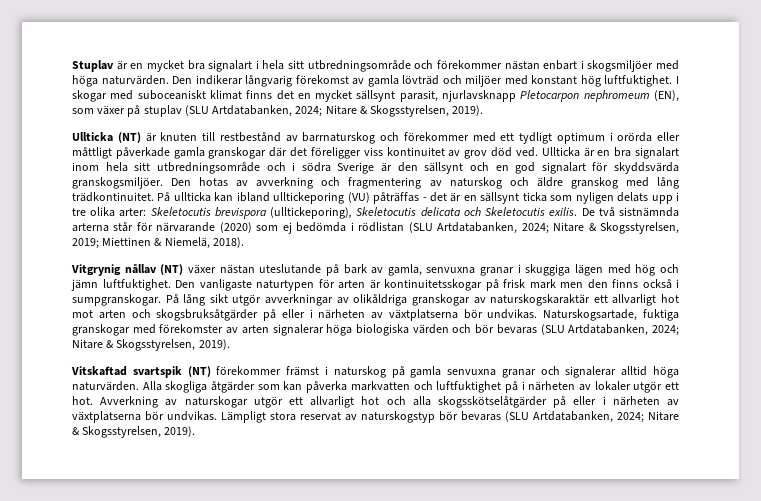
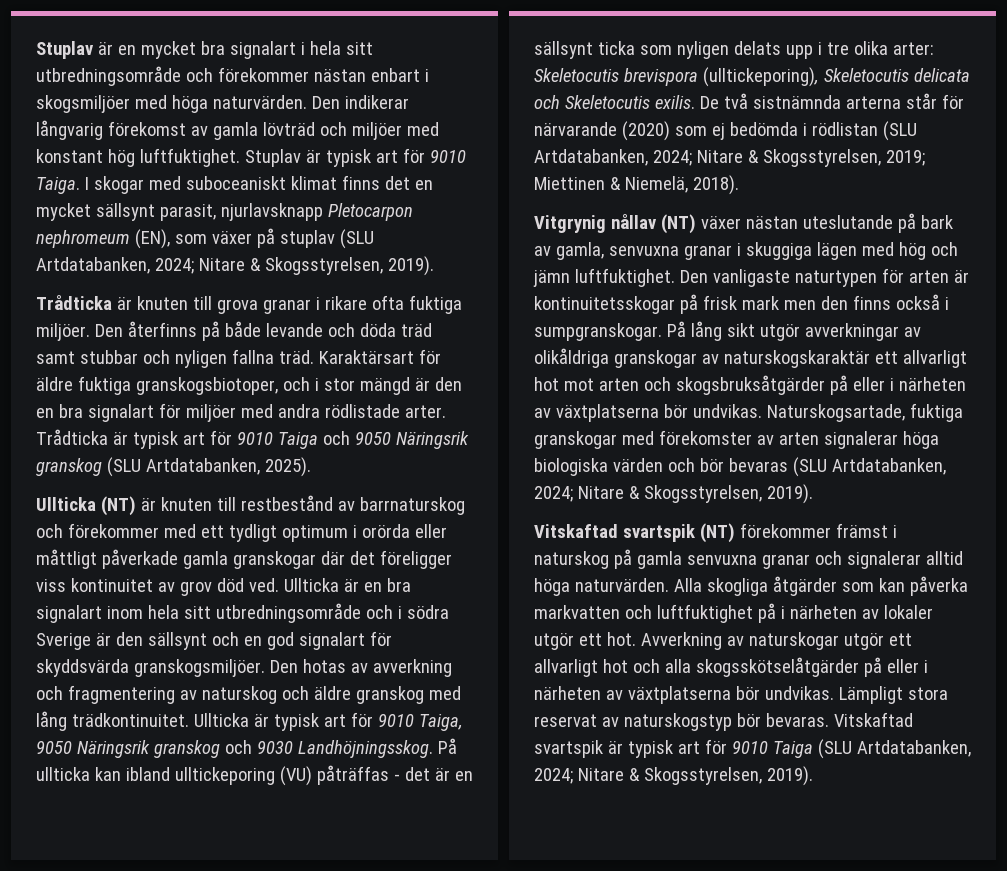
(673, 81) none -> [244,148,466,167] [36,177,80,194] Stuplav är typisk art för 9010 Taiga.
(484, 110) none -> [36,295,462,314] [36,321,432,341] [36,349,441,368] [36,376,462,395] [36,403,446,422] [36,429,469,449] [36,457,311,477] // Trådticka är knuten till grova granar i rikare ofta fuktiga miljöer. Den återfinns på både levande och döda träd samt stubbar och nyligen fallna träd. Karaktärsart för äldre fuktiga granskogsbiotoper, och i stor mängd är den en bra signalart för miljöer med andra rödlistade arter. Trådticka är typisk art för 9010 Taiga och 9050 Näringsrik granskog (SLU Artdatabanken, 2025).
(154, 197) none -> [193,712,463,731] [36,740,433,758] Ullticka är typisk art för 9010 Taiga, 9050 Näringsrik granskog och 9030 Landhöjningsskog.
[461,411,501,421] bevaras -> [765,712,913,727] [534,739,813,758] bevaras. Vitskaftad svartspik är typisk art för 9010 Taiga

